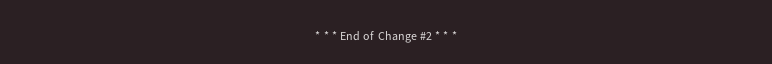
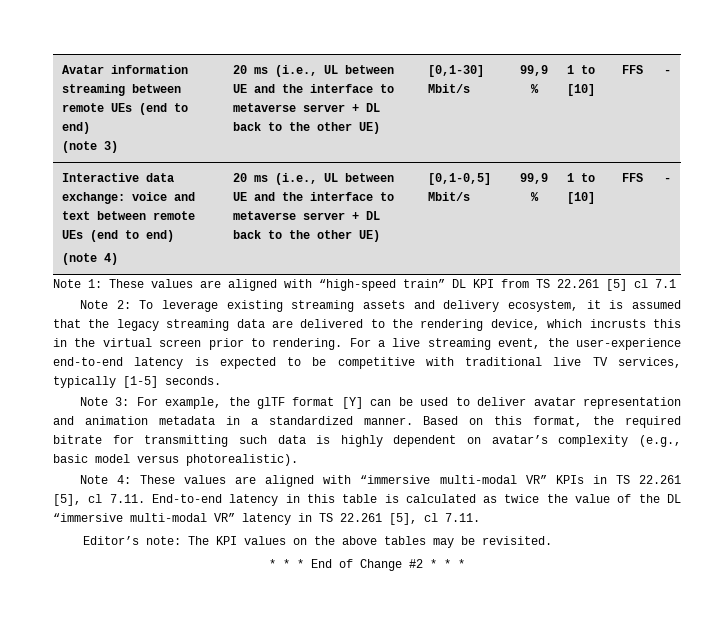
(315, 35) none -> [62,65,189,74] [62,84,182,96] [62,103,189,115] [62,122,91,134] [62,141,119,153] [233,65,395,77] [233,84,395,93] [233,103,381,112] [233,122,381,134] [428,65,485,77] [428,84,471,93] [520,65,548,76] [530,84,539,93] [567,65,596,74] [567,84,596,96] [622,65,644,74] [663,69,671,74] [62,173,175,182] [62,192,196,204] [62,211,196,220] [62,230,175,242] [62,253,119,265] [233,173,395,185] [233,192,395,201] [233,211,381,220] [233,230,381,242] [428,173,492,185] [428,192,471,201] [520,173,548,184] [530,192,539,201] [567,173,596,182] [567,192,596,204] [622,173,644,182] [663,177,671,182] [53,279,676,291] [79,300,682,312] [53,319,681,331] [53,338,681,350] [53,357,681,369] [53,376,221,388] [79,397,681,409] [53,416,681,428] [53,435,681,447] [53,454,298,466] [79,475,681,487] [53,494,681,506] [53,513,480,525] [83,536,553,548] Avatar information streaming between remote UEs (end to end) // (note 3) | 20 ms (i.e., UL between UE and the interface to metaverse server + DL back to the other UE) | [0,1-30] Mbit/s | 99,9 % | 1 to [10] | FFS | - // Interactive data exchange: voice and text between remote UEs (end to end) // (note 4) | 20 ms (i.e., UL between UE and the interface to metaverse server + DL back to the other UE) | [0,1-0,5] Mbit/s | 99,9 % | 1 to [10] | FFS | - // Note 1: These values are aligned with “high-speed train” DL KPI from TS 22.261 [5] cl 7.1 // Note 2: To leverage existing streaming assets and delivery ecosystem, it is assumed that the legacy streaming data are delivered to the rendering device, which incrusts this in the virtual screen prior to rendering. For a live streaming event, the user-experience end-to-end latency is expected to be competitive with traditional live TV services, typically [1-5] seconds. // Note 3: For example, the glTF format [Y] can be used to deliver avatar representation and animation metadata in a standardized manner. Based on this format, the required bitrate for transmitting such data is highly dependent on avatar’s complexity (e.g., basic model versus photorealistic). // Note 4: These values are aligned with “immersive multi-modal VR” KPIs in TS 22.261 [5], cl 7.11. End-to-end latency in this table is calculated as twice the value of the DL “immersive multi-modal VR” latency in TS 22.261 [5], cl 7.11. // Editor’s note: The KPI values on the above tables may be revisited. //

